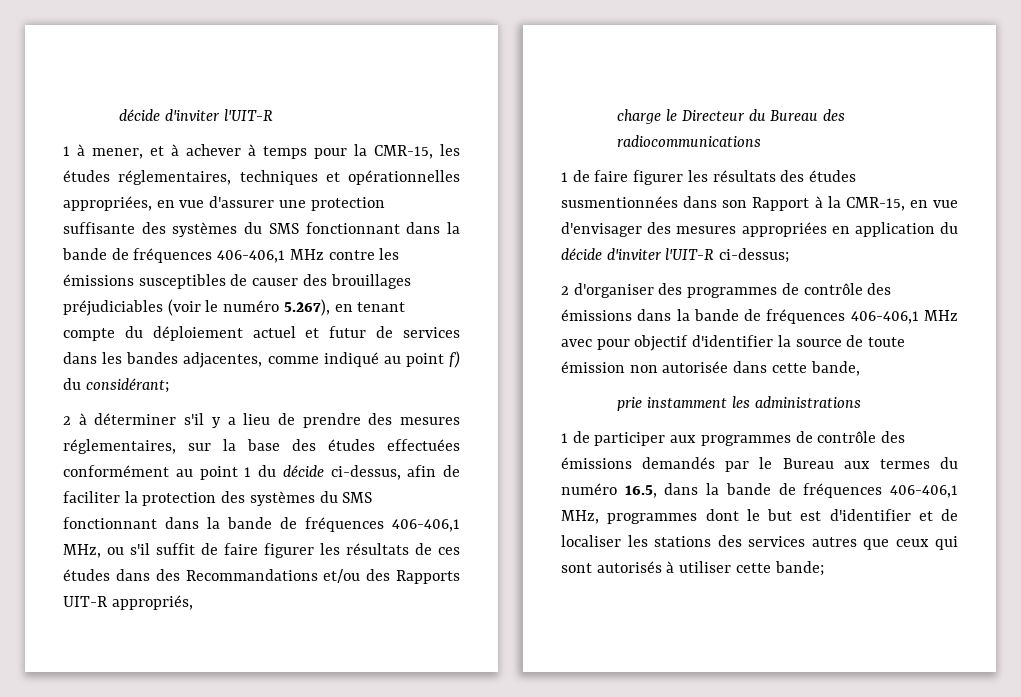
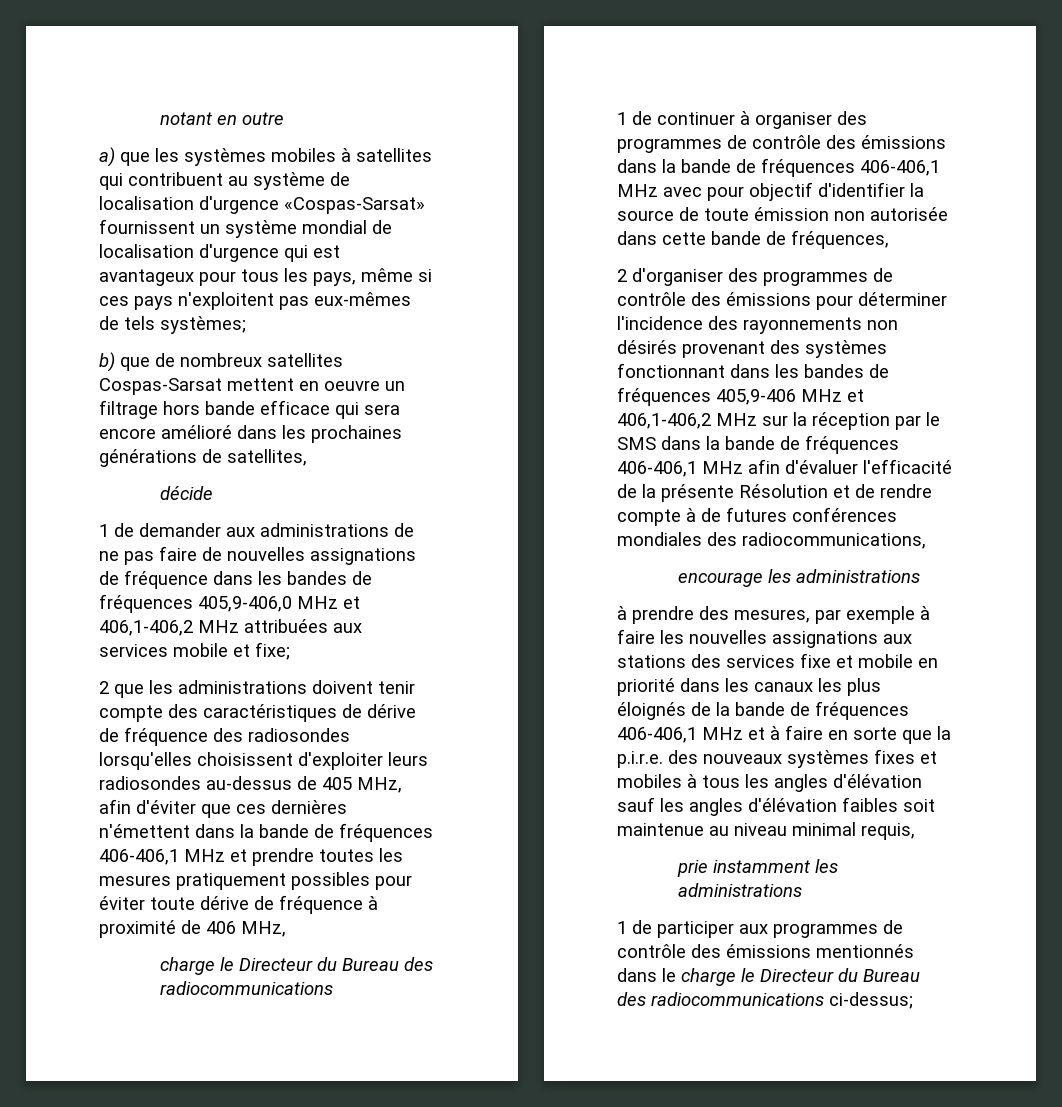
[119,109,273,121] [63,144,460,159] [63,170,460,185] [63,196,385,211] [63,222,461,237] [62,248,400,263] [63,274,411,289] [63,299,406,316] [63,326,460,341] [63,351,460,368] [63,378,169,393] [63,413,460,428] [63,439,460,454] [63,465,460,480] [63,491,373,506] [63,517,460,532] [63,543,460,558] [63,569,460,584] [63,595,193,610] décide d'inviter l'UIT-R // 1 à mener, et à achever à temps pour la CMR-15, les études réglementaires, techniques et opérationnelles appropriées, en vue d'assurer une protection suffisante des systèmes du SMS fonctionnant dans la bande de fréquences 406-406,1 MHz contre les émissions susceptibles de causer des brouillages préjudiciables (voir le numéro 5.267), en tenant compte du déploiement actuel et futur de services dans les bandes adjacentes, comme indiqué au point f) du considérant; // 2 à déterminer s'il y a lieu de prendre des mesures réglementaires, sur la base des études effectuées conformément au point 1 du décide ci-dessus, afin de faciliter la protection des systèmes du SMS fonctionnant dans la bande de fréquences 406-406,1 MHz, ou s'il suffit de faire figurer les résultats de ces études dans des Recommandations et/ou des Rapports UIT-R appropriés, -> [159,112,284,125] [99,147,432,167] [99,172,350,190] [99,196,425,214] [99,219,392,238] [99,244,340,262] [99,268,432,286] [99,292,411,310] [99,316,246,334] [99,352,343,372] [99,378,405,395] [99,400,400,419] [99,425,402,443] [99,449,307,467] [159,486,213,500] [99,523,414,537] [99,546,416,565] [99,570,372,589] [99,594,360,613] [99,619,362,636] [99,642,290,660] [99,680,415,698] [99,704,416,722] [99,727,350,746] [99,752,428,770] [99,776,402,793] [99,799,347,818] [99,823,433,842] [99,848,403,866] [99,872,412,890] [99,895,378,914] [99,920,286,938] notant en outre // a) que les systèmes mobiles à satellites qui contribuent au système de localisation d'urgence «Cospas-Sarsat» fournissent un système mondial de localisation d'urgence qui est avantageux pour tous les pays, même si ces pays n'exploitent pas eux-mêmes de tels systèmes; // b) que de nombreux satellites Cospas-Sarsat mettent en oeuvre un filtrage hors bande efficace qui sera encore amélioré dans les prochaines générations de satellites, // décide // 1 de demander aux administrations de ne pas faire de nouvelles assignations de fréquence dans les bandes de fréquences 405,9-406,0 MHz et 406,1-406,2 MHz attribuées aux services mobile et fixe; // 2 que les administrations doivent tenir compte des caractéristiques de dérive de fréquence des radiosondes lorsqu'elles choisissent d'exploiter leurs radiosondes au-dessus de 405 MHz, afin d'éviter que ces dernières n'émettent dans la bande de fréquences 406-406,1 MHz et prendre toutes les mesures pratiquement possibles pour éviter toute dérive de fréquence à proximité de 406 MHz,
[594,170,857,185] [561,196,958,211] [561,222,958,237] [561,248,790,263] [561,283,654,298] faire figurer les résultats des études susmentionnées dans son Rapport à la CMR-15, en vue d'envisager des mesures appropriées en application du décide d'inviter l'UIT-R ci-dessus; // 2 d'organiser -> [657,111,832,129] continuer à organiser
[810,361,860,376] bande, -> [711,230,889,249] [617,268,893,286] [617,292,947,310] [617,316,898,334] [617,340,887,358] [617,363,889,378] [617,387,864,406] [617,412,940,430] [617,435,899,454] [617,459,952,477] [617,484,932,502] [617,507,897,526] [617,532,926,549] [677,569,920,587] [617,606,930,624] [617,629,912,648] [617,653,938,668] [617,678,881,696] [617,701,909,720] [617,725,951,744] [617,749,937,768] [617,774,922,792] [617,797,935,816] [617,822,915,840] bande de fréquences, // 2 d'organiser des programmes de contrôle des émissions pour déterminer l'incidence des rayonnements non désirés provenant des systèmes fonctionnant dans les bandes de fréquences 405,9-406 MHz et 406,1-406,2 MHz sur la réception par le SMS dans la bande de fréquences 406-406,1 MHz afin d'évaluer l'efficacité de la présente Résolution et de rendre compte à de futures conférences mondiales des radiocommunications, // encourage les administrations // à prendre des mesures, par exemple à faire les nouvelles assignations aux stations des services fixe et mobile en priorité dans les canaux les plus éloignés de la bande de fréquences 406-406,1 MHz et à faire en sorte que la p.i.r.e. des nouveaux systèmes fixes et mobiles à tous les angles d'élévation sauf les angles d'élévation faibles soit maintenue au niveau minimal requis,
[642,457,958,472] [561,483,958,498] [561,509,958,524] [561,535,958,550] [561,561,824,576] demandés par le Bureau aux termes du numéro 16.5, dans la bande de fréquences 406-406,1 MHz, programmes dont le but est d'identifier et de localiser les stations des services autres que ceux qui sont autorisés à utiliser cette bande; -> [816,944,914,958] [617,968,920,986] [617,992,913,1009] mentionnés dans le charge le Directeur du Bureau des radiocommunications ci-dessus;

